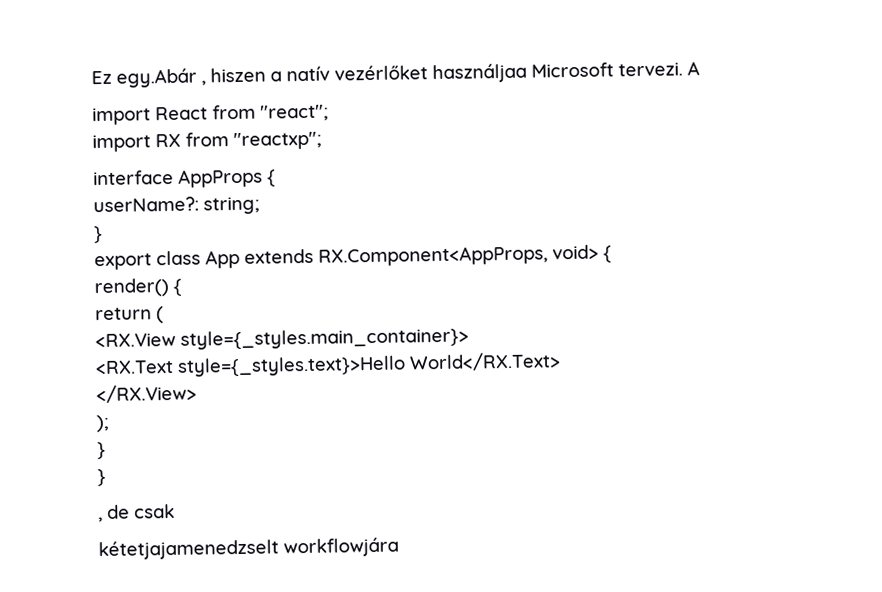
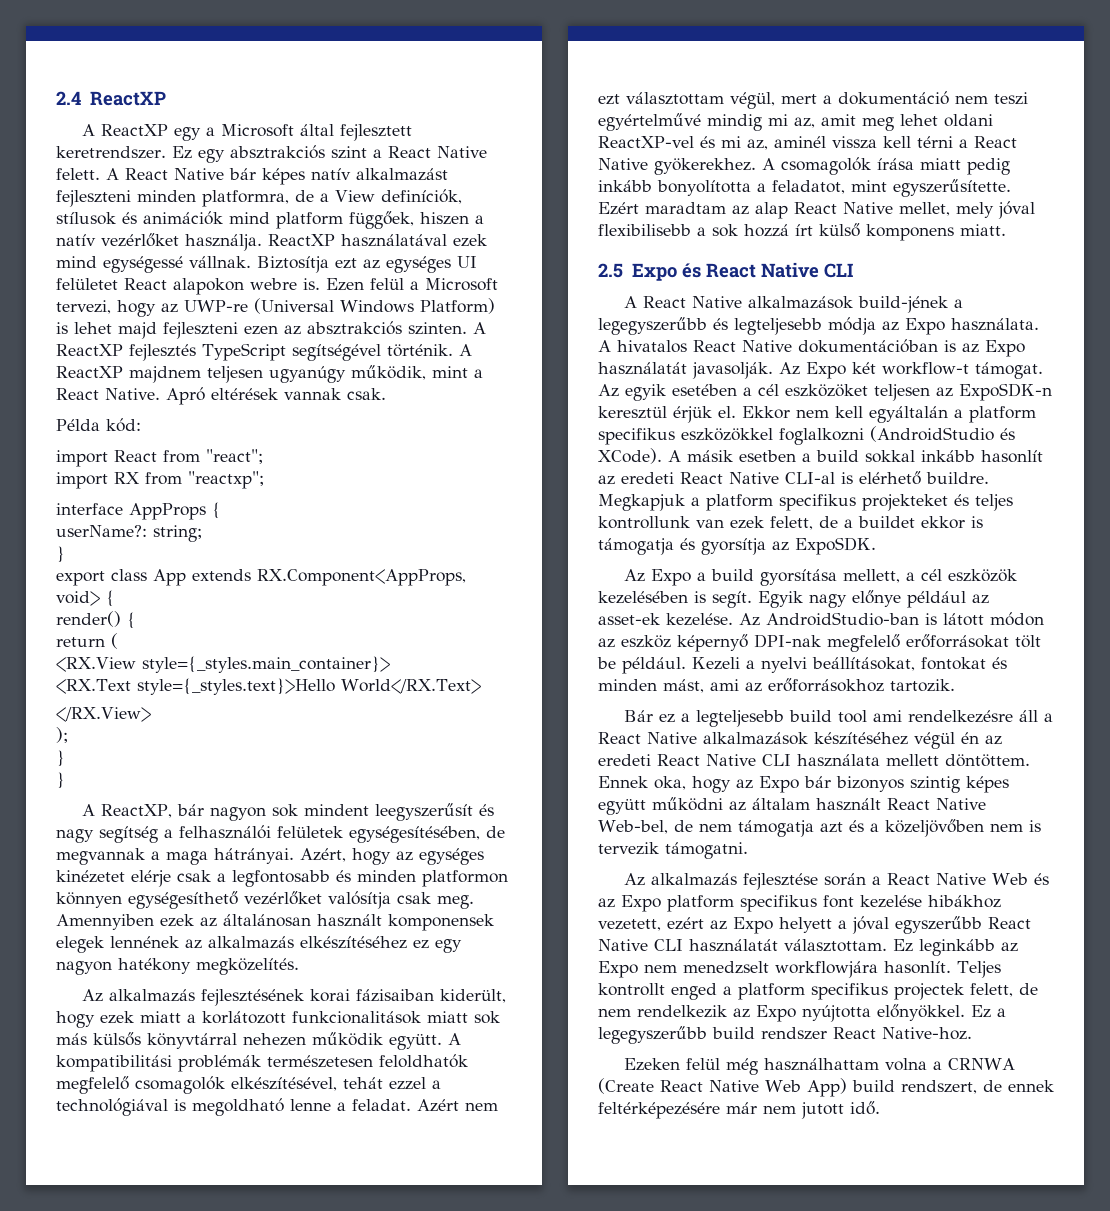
[91,61,700,88] Ez egy.Abár , hiszen a natív vezérlőket használjaa Microsoft tervezi. A -> [56,91,166,106] [81,124,412,141] [56,145,487,163] [56,168,448,185] [56,189,462,207] [56,211,484,229] [56,233,487,251] [56,256,477,273] [56,278,498,295] [56,298,495,317] [56,321,486,339] [56,343,472,361] [56,365,483,383] [56,387,386,405] [56,418,141,432] 2.4 ReactXP // A ReactXP egy a Microsoft által fejlesztett keretrendszer. Ez egy absztrakciós szint a React Native felett. A React Native bár képes natív alkalmazást fejleszteni minden platformra, de a View definíciók, stílusok és animációk mind platform függőek, hiszen a natív vezérlőket használja. ReactXP használatával ezek mind egységessé vállnak. Biztosítja ezt az egységes UI felületet React alapokon webre is. Ezen felül a Microsoft tervezi, hogy az UWP-re (Universal Windows Platform) is lehet majd fejleszteni ezen az absztrakciós szinten. A ReactXP fejlesztés TypeScript segítségével történik. A ReactXP majdnem teljesen ugyanúgy működik, mint a React Native. Apró eltérések vannak csak. // Példa kód:
[98,503,175,523] [98,536,399,561] , de csak // kétetjajamenedzselt workflowjára -> [81,803,494,821] [56,825,505,843] [56,848,484,865] [56,870,508,887] [56,891,474,909] [56,914,494,931] [56,936,462,953] [56,958,299,975] [81,989,506,1006] [56,1011,500,1028] [56,1032,461,1050] [56,1054,468,1072] [56,1076,441,1094] [56,1098,498,1116] [598,91,1028,109] [598,113,993,131] [598,136,1017,150] [598,157,1010,175] [598,179,1011,197] [598,201,1035,219] [598,223,1006,241] [598,262,853,281] [623,296,963,313] [598,317,1039,335] [598,339,1025,357] [598,362,1043,379] [598,383,1052,401] [598,406,1036,423] [598,426,1015,445] [598,448,1043,464] [598,471,989,485] [598,494,1013,511] [598,516,983,530] [598,537,876,555] [623,569,1017,586] [598,590,989,608] [598,612,1044,626] [598,634,1041,652] [597,657,1007,674] [598,678,955,693] [623,710,1053,727] [598,732,1002,749] [598,754,1030,767] [598,776,1009,793] [598,797,986,815] [598,819,1041,837] [598,842,748,859] [623,873,1049,890] [598,895,1001,912] [598,916,1031,934] [598,939,1018,956] [598,961,1001,978] [598,983,1038,1000] [598,1004,1006,1022] [598,1026,972,1044] [623,1058,1015,1075] [598,1078,1054,1097] [598,1101,880,1119] A ReactXP, bár nagyon sok mindent leegyszerűsít és nagy segítség a felhasználói felületek egységesítésében, de megvannak a maga hátrányai. Azért, hogy az egységes kinézetet elérje csak a legfontosabb és minden platformon könnyen egységesíthető vezérlőket valósítja csak meg. Amennyiben ezek az általánosan használt komponensek elegek lennének az alkalmazás elkészítéséhez ez egy nagyon hatékony megközelítés. // Az alkalmazás fejlesztésének korai fázisaiban kiderült, hogy ezek miatt a korlátozott funkcionalitások miatt sok más külsős könyvtárral nehezen működik együtt. A kompatibilitási problémák természetesen feloldhatók megfelelő csomagolók elkészítésével, tehát ezzel a technológiával is megoldható lenne a feladat. Azért nem ezt választottam végül, mert a dokumentáció nem teszi egyértelművé mindig mi az, amit meg lehet oldani ReactXP-vel és mi az, aminél vissza kell térni a React Native gyökerekhez. A csomagolók írása miatt pedig inkább bonyolította a feladatot, mint egyszerűsítette. Ezért maradtam az alap React Native mellet, mely jóval flexibilisebb a sok hozzá írt külső komponens miatt. // 2.5 Expo és React Native CLI // A React Native alkalmazások build-jének a legegyszerűbb és legteljesebb módja az Expo használata. A hivatalos React Native dokumentációban is az Expo használatát javasolják. Az Expo két workflow-t támogat. Az egyik esetében a cél eszközöket teljesen az ExpoSDK-n keresztül érjük el. Ekkor nem kell egyáltalán a platform specifikus eszközökkel foglalkozni (AndroidStudio és XCode). A másik esetben a build sokkal inkább hasonlít az eredeti React Native CLI-al is elérhető buildre. Megkapjuk a platform specifikus projekteket és teljes kontrollunk van ezek felett, de a buildet ekkor is támogatja és gyorsítja az ExpoSDK. // Az Expo a build gyorsítása mellett, a cél eszközök kezelésében is segít. Egyik nagy előnye például az asset-ek kezelése. Az AndroidStudio-ban is látott módon az eszköz képernyő DPI-nak megfelelő erőforrásokat tölt be például. Kezeli a nyelvi beállításokat, fontokat és minden mást, ami az erőforrásokhoz tartozik. // Bár ez a legteljesebb build tool ami rendelkezésre áll a React Native alkalmazások készítéséhez végül én az eredeti React Native CLI használata mellett döntöttem. Ennek oka, hogy az Expo bár bizonyos szintig képes együtt működni az általam használt React Native Web-bel, de nem támogatja azt és a közeljövőben nem is tervezik támogatni. // Az alkalmazás fejlesztése során a React Native Web és az Expo platform specifikus font kezelése hibákhoz vezetett, ezért az Expo helyett a jóval egyszerűbb React Native CLI használatát választottam. Ez leginkább az Expo nem menedzselt workflowjára hasonlít. Teljes kontrollt enged a platform specifikus projectek felett, de nem rendelkezik az Expo nyújtotta előnyökkel. Ez a legegyszerűbb build rendszer React Native-hoz. // Ezeken felül még használhattam volna a CRNWA (Create React Native Web App) build rendszert, de ennek feltérképezésére már nem jutott idő.

